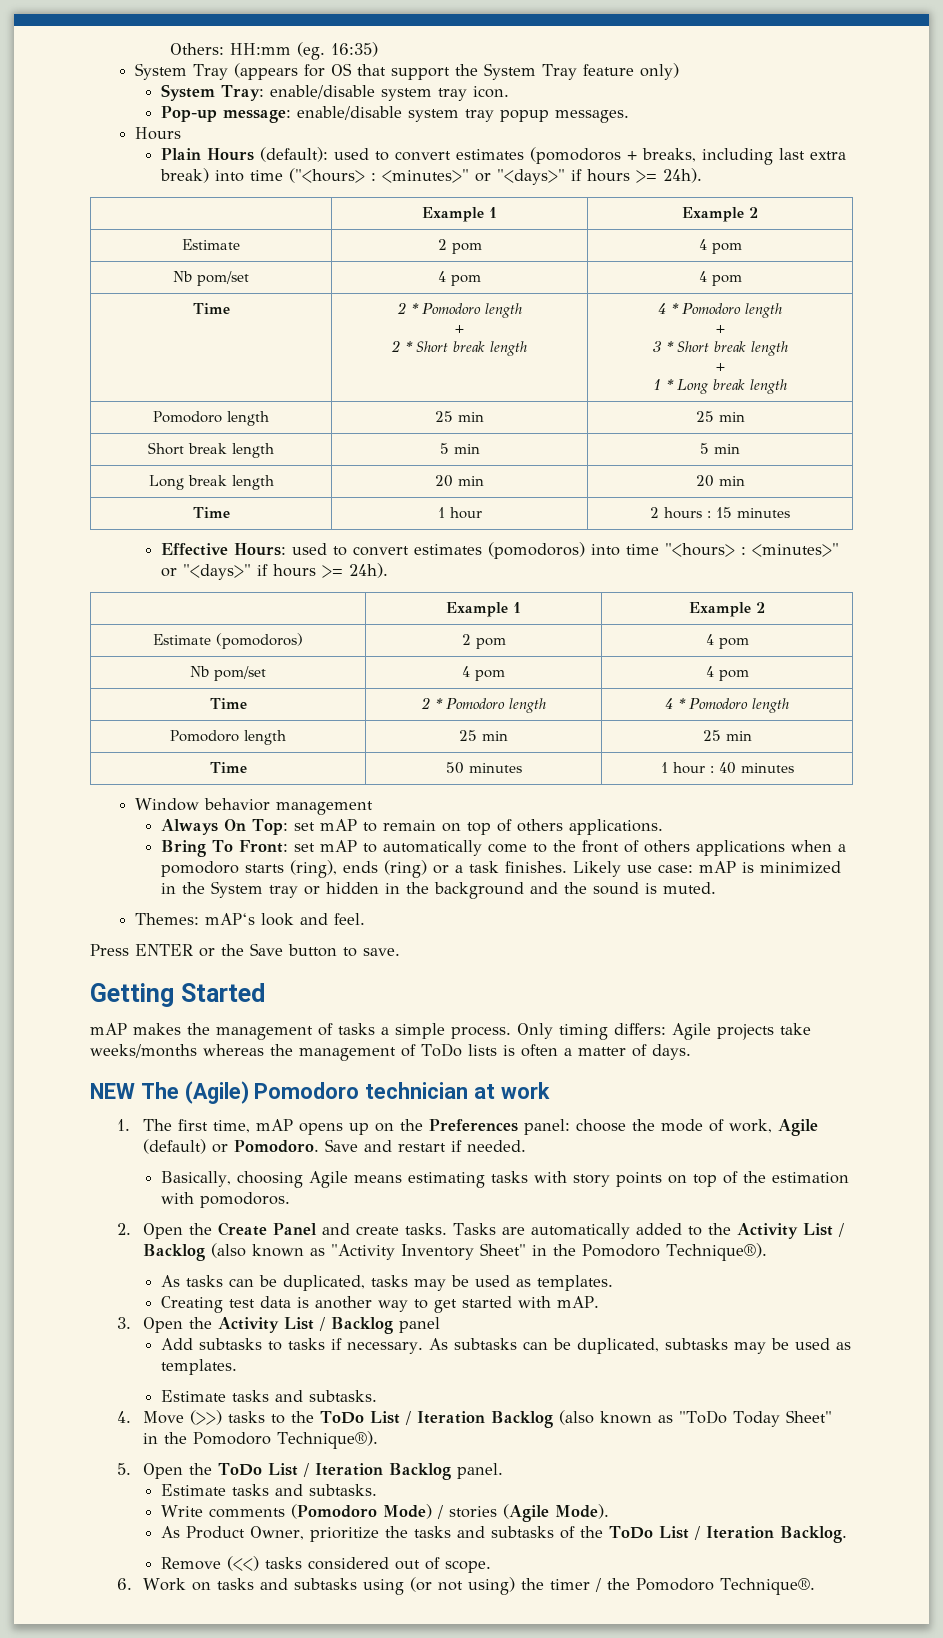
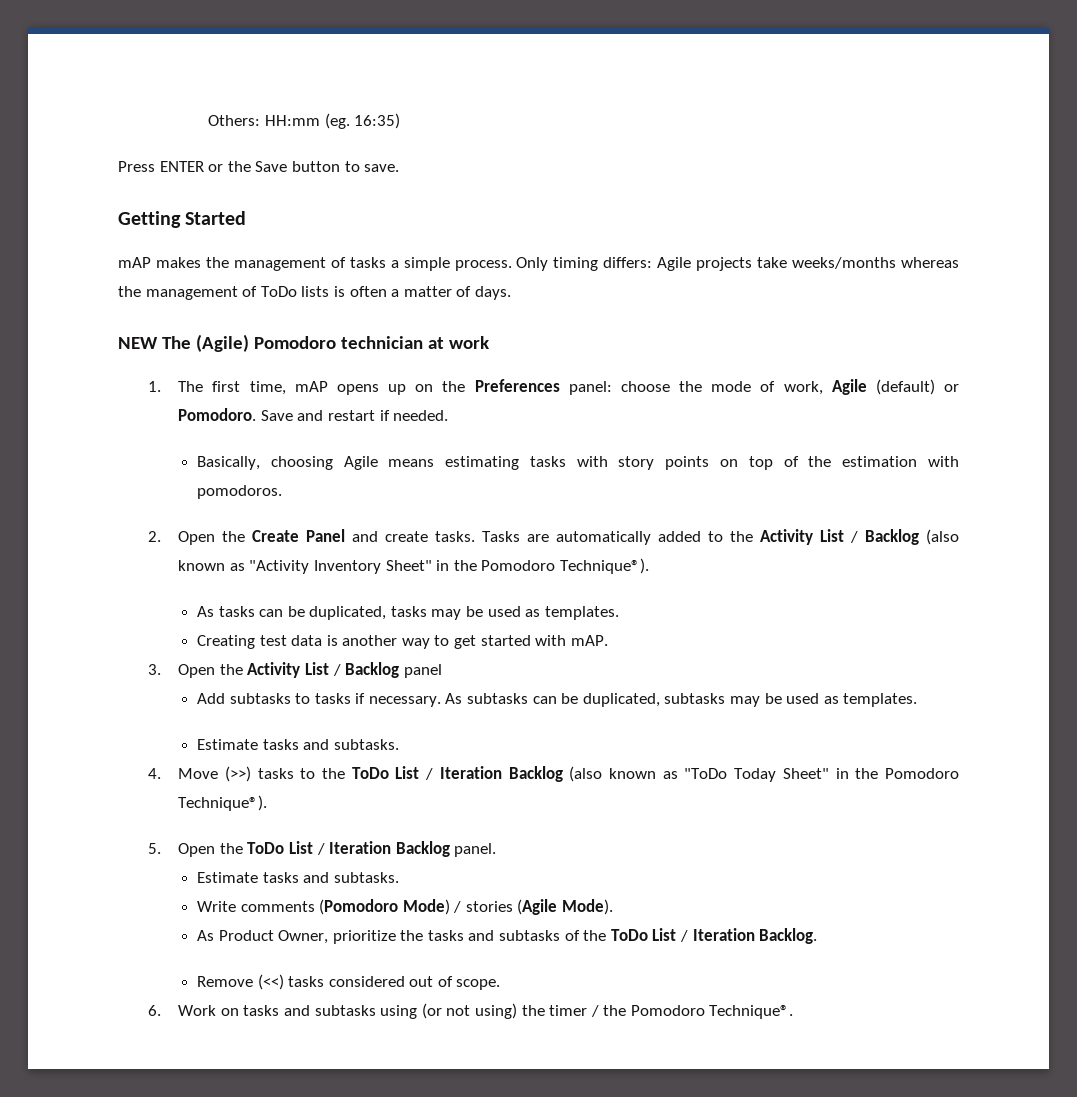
[134,63,679,80] [161,84,510,101] [161,106,630,123] [134,127,181,140] [161,147,847,165] [160,168,703,185] [422,207,497,222] [682,207,758,222] [182,239,240,250] [437,239,482,254] [698,239,742,254] [173,271,249,286] [438,271,481,286] [698,271,742,286] [192,303,230,314] [396,302,522,318] [455,325,464,333] [391,340,527,356] [658,303,782,318] [715,325,725,333] [652,341,788,356] [715,363,725,371] [653,379,787,394] [153,411,269,426] [435,411,484,422] [695,411,745,422] [148,442,274,458] [439,443,480,454] [700,443,740,454] [148,475,274,490] [435,475,484,487] [695,475,745,487] [192,507,230,518] [437,507,482,519] [650,507,790,519] [161,542,840,559] [161,563,389,580] [446,602,521,617] [689,602,765,617] [153,633,303,649] [461,634,506,649] [705,634,749,649] [190,666,266,681] [462,666,505,681] [705,666,749,681] [209,698,247,709] [420,697,546,713] [665,698,789,713] [170,730,286,745] [459,730,508,741] [702,730,752,741] [209,762,247,773] [445,762,522,774] [660,762,794,774] [134,798,373,815] [161,819,664,835] [161,840,847,857] [161,860,842,878] [161,881,717,899] [134,913,365,926] // System Tray (appears for OS that support the System Tray feature only) // System Tray: enable/disable system tray icon. // Pop-up message: enable/disable system tray popup messages. // Hours // Plain Hours (default): used to convert estimates (pomodoros + breaks, including last extra break) into time ("<hours> : <minutes>" or "<days>" if hours >= 24h). // | Example 1 | Example 2 // Estimate | 2 pom | 4 pom // Nb pom/set | 4 pom | 4 pom // Time | 2 * Pomodoro length // + // 2 * Short break length | 4 * Pomodoro length // + // 3 * Short break length // + // 1 * Long break length // Pomodoro length | 25 min | 25 min // Short break length | 5 min | 5 min // Long break length | 20 min | 20 min // Time | 1 hour | 2 hours : 15 minutes // Effective Hours: used to convert estimates (pomodoros) into time "<hours> : <minutes>" or "<days>" if hours >= 24h). // | Example 1 | Example 2 // Estimate (pomodoros) | 2 pom | 4 pom // Nb pom/set | 4 pom | 4 pom // Time | 2 * Pomodoro length | 4 * Pomodoro length // Pomodoro length | 25 min | 25 min // Time | 50 minutes | 1 hour : 40 minutes // Window behavior management // Always On Top: set mAP to remain on top of others applications. // Bring To Front: set mAP to automatically come to the front of others applications when a pomodoro starts (ring), ends (ring) or a task finishes. Likely use case: mAP is minimized in the System tray or hidden in the background and the sound is muted. // Themes: mAP‘s look and feel. -> (401, 121) none

